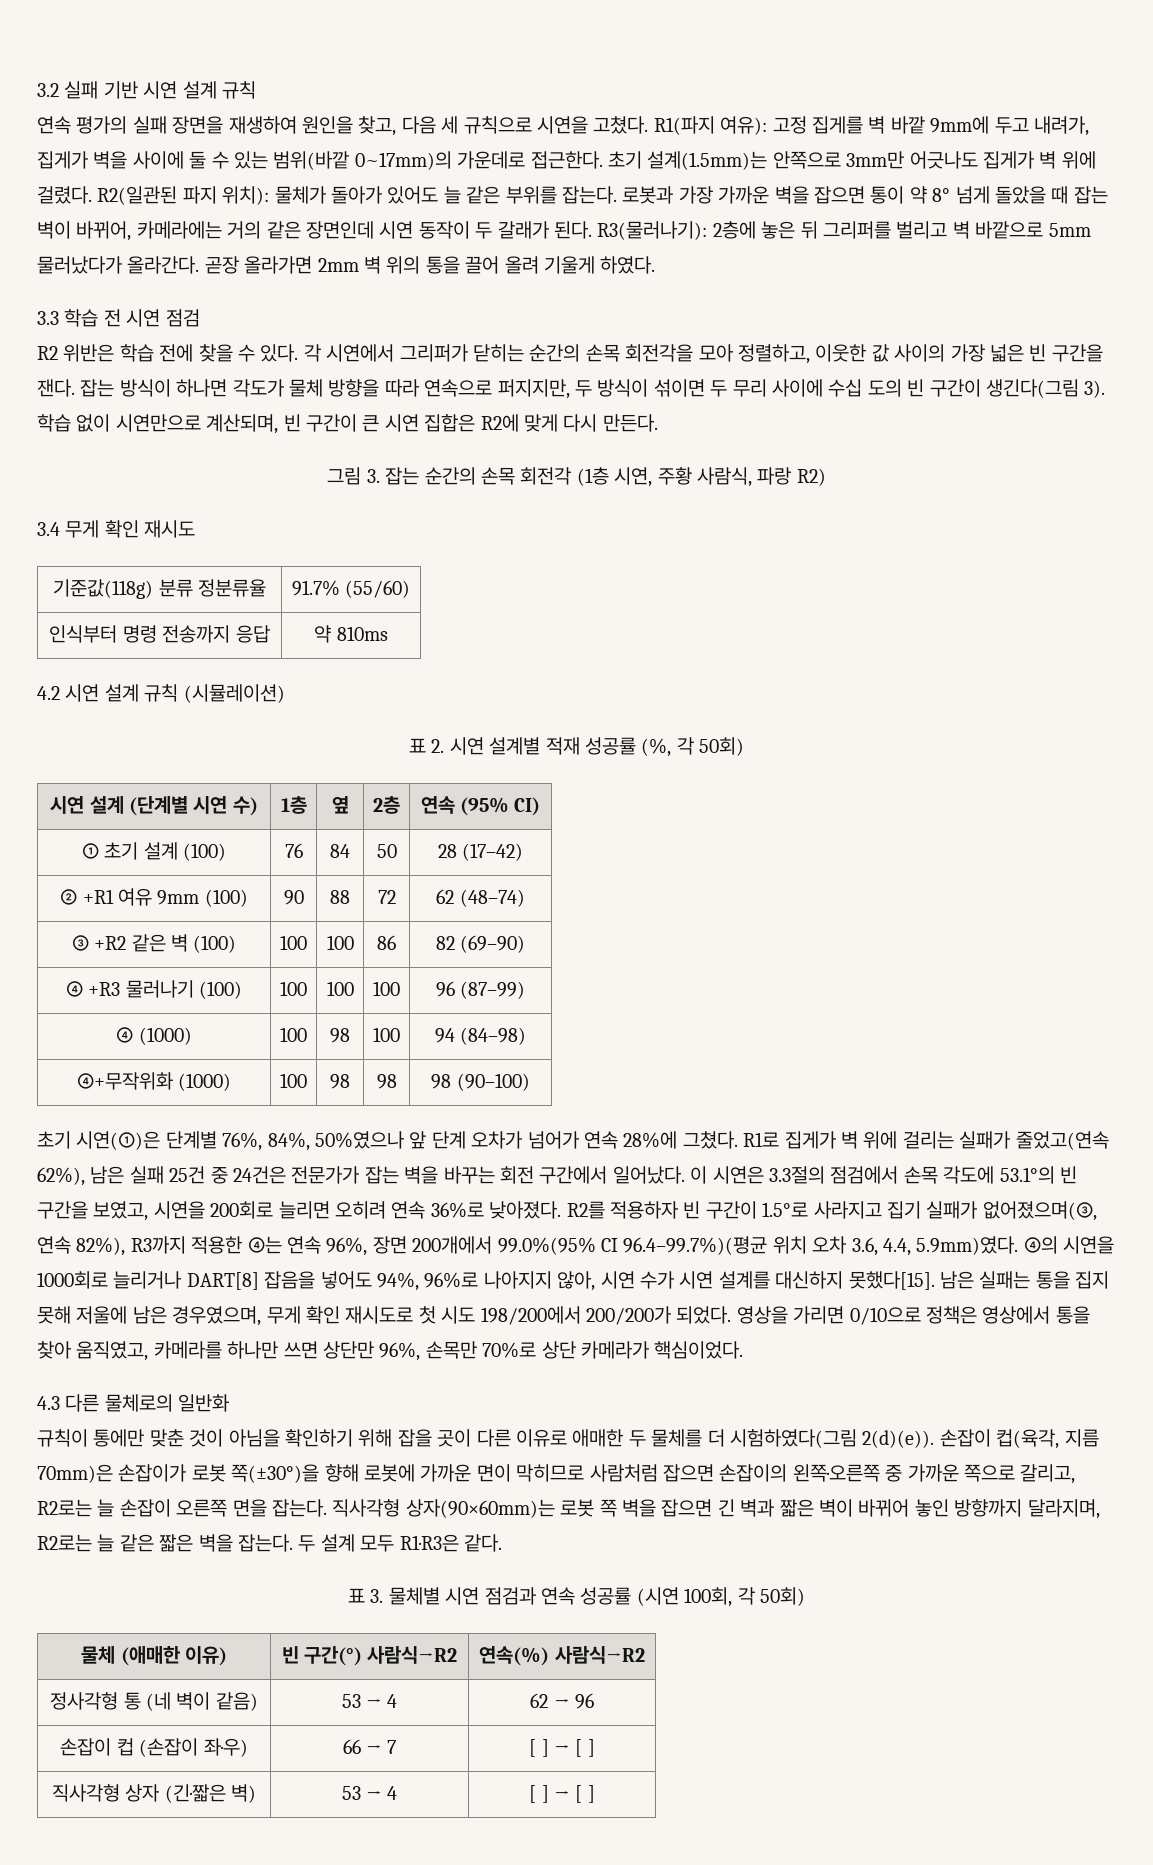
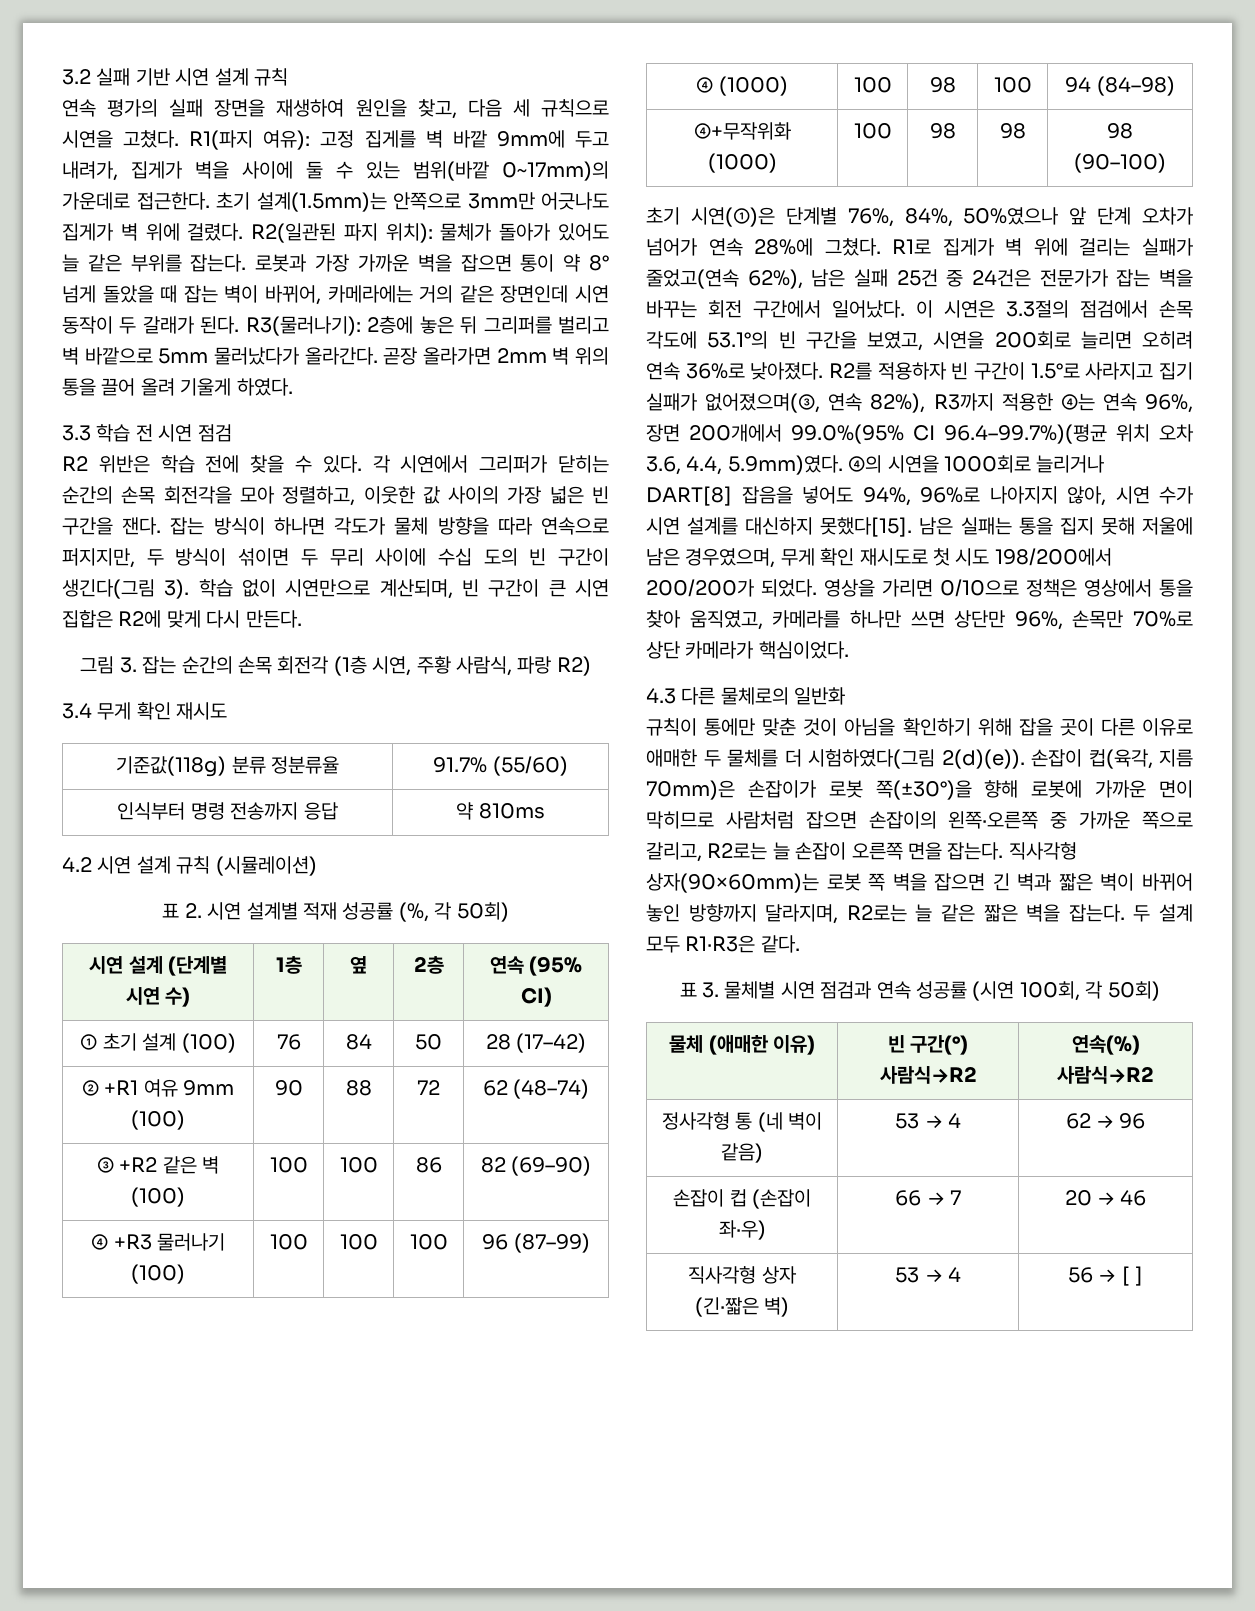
[529,1739,595,1757] [ ] → [ ] -> [1064,1190,1147,1206] 20 → 46
[529,1785,549,1803] [ ] -> [1067,1267,1093,1283] 56

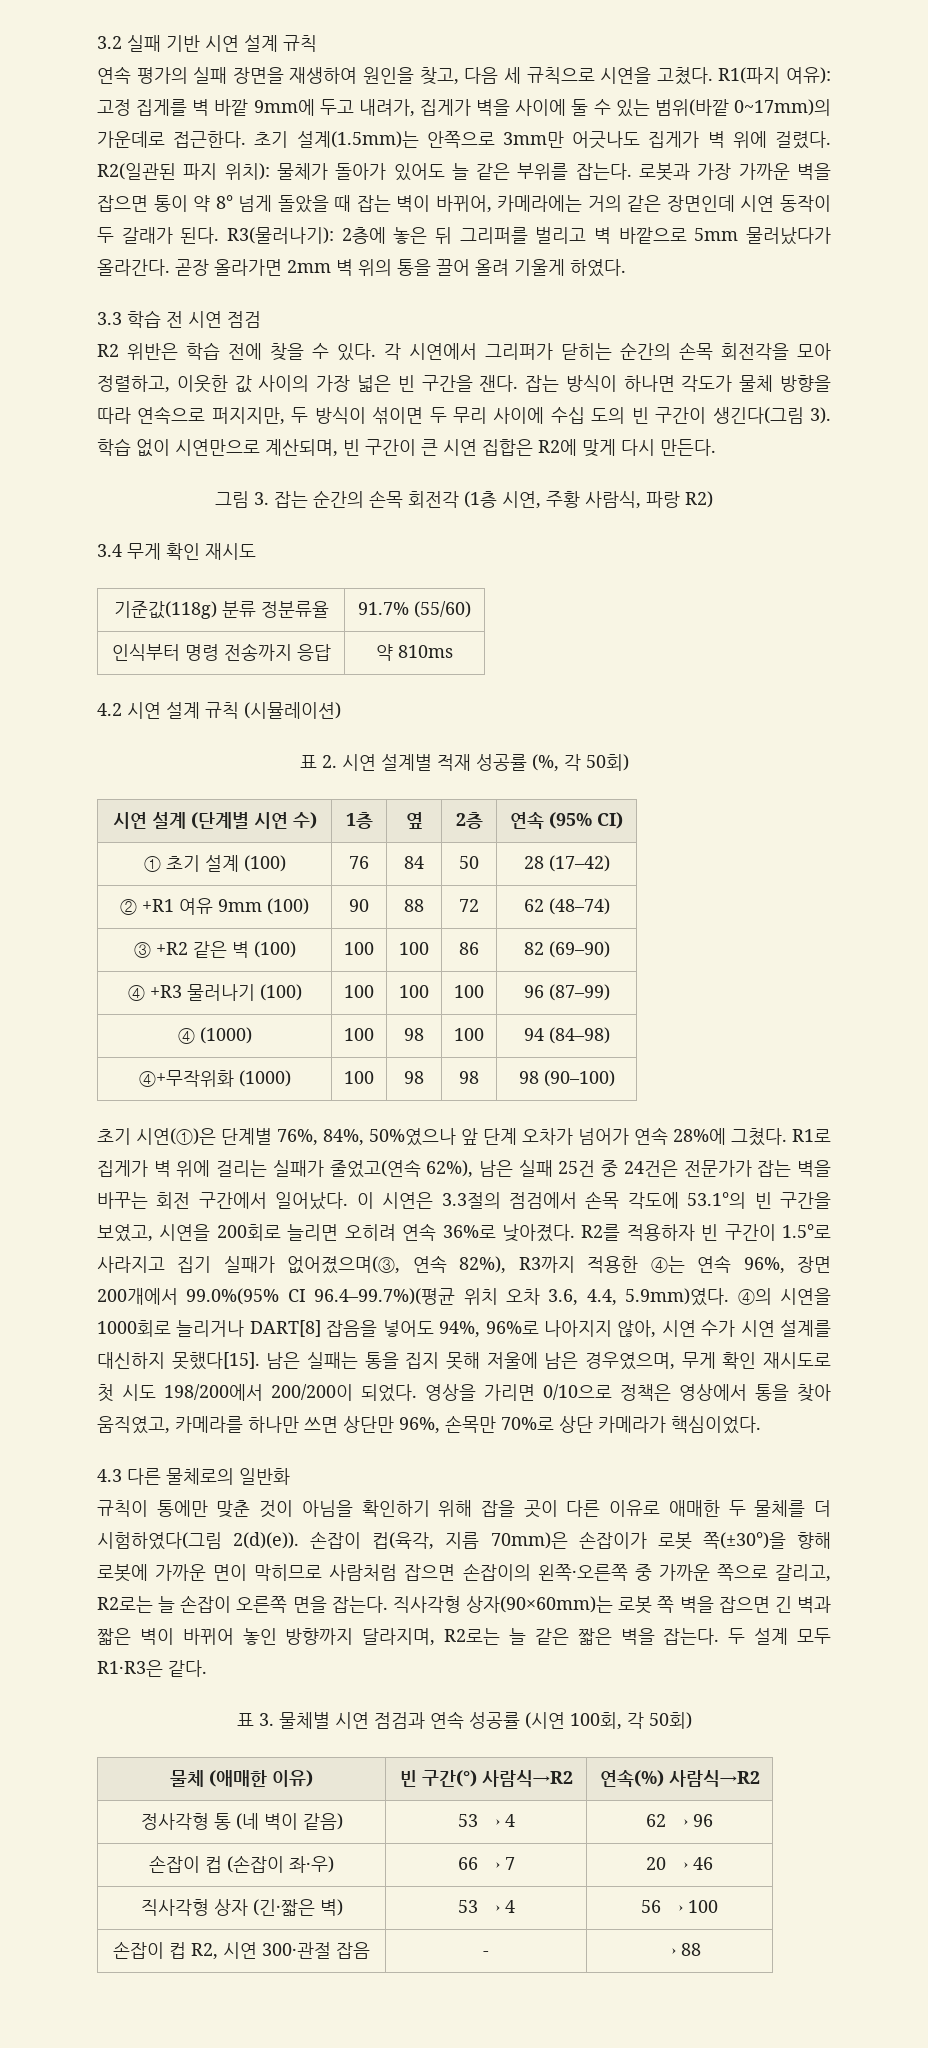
[646,579,754,597] 200/200가 -> [271,1384,353,1401] 200/200이
[1121,1266,1144,1286] [ ] -> [688,1900,718,1913] [112,1941,370,1960] [483,1951,489,1956] [658,1943,701,1956] 100 // 손잡이 컵 R2, 시연 300·관절 잡음 | - | → 88

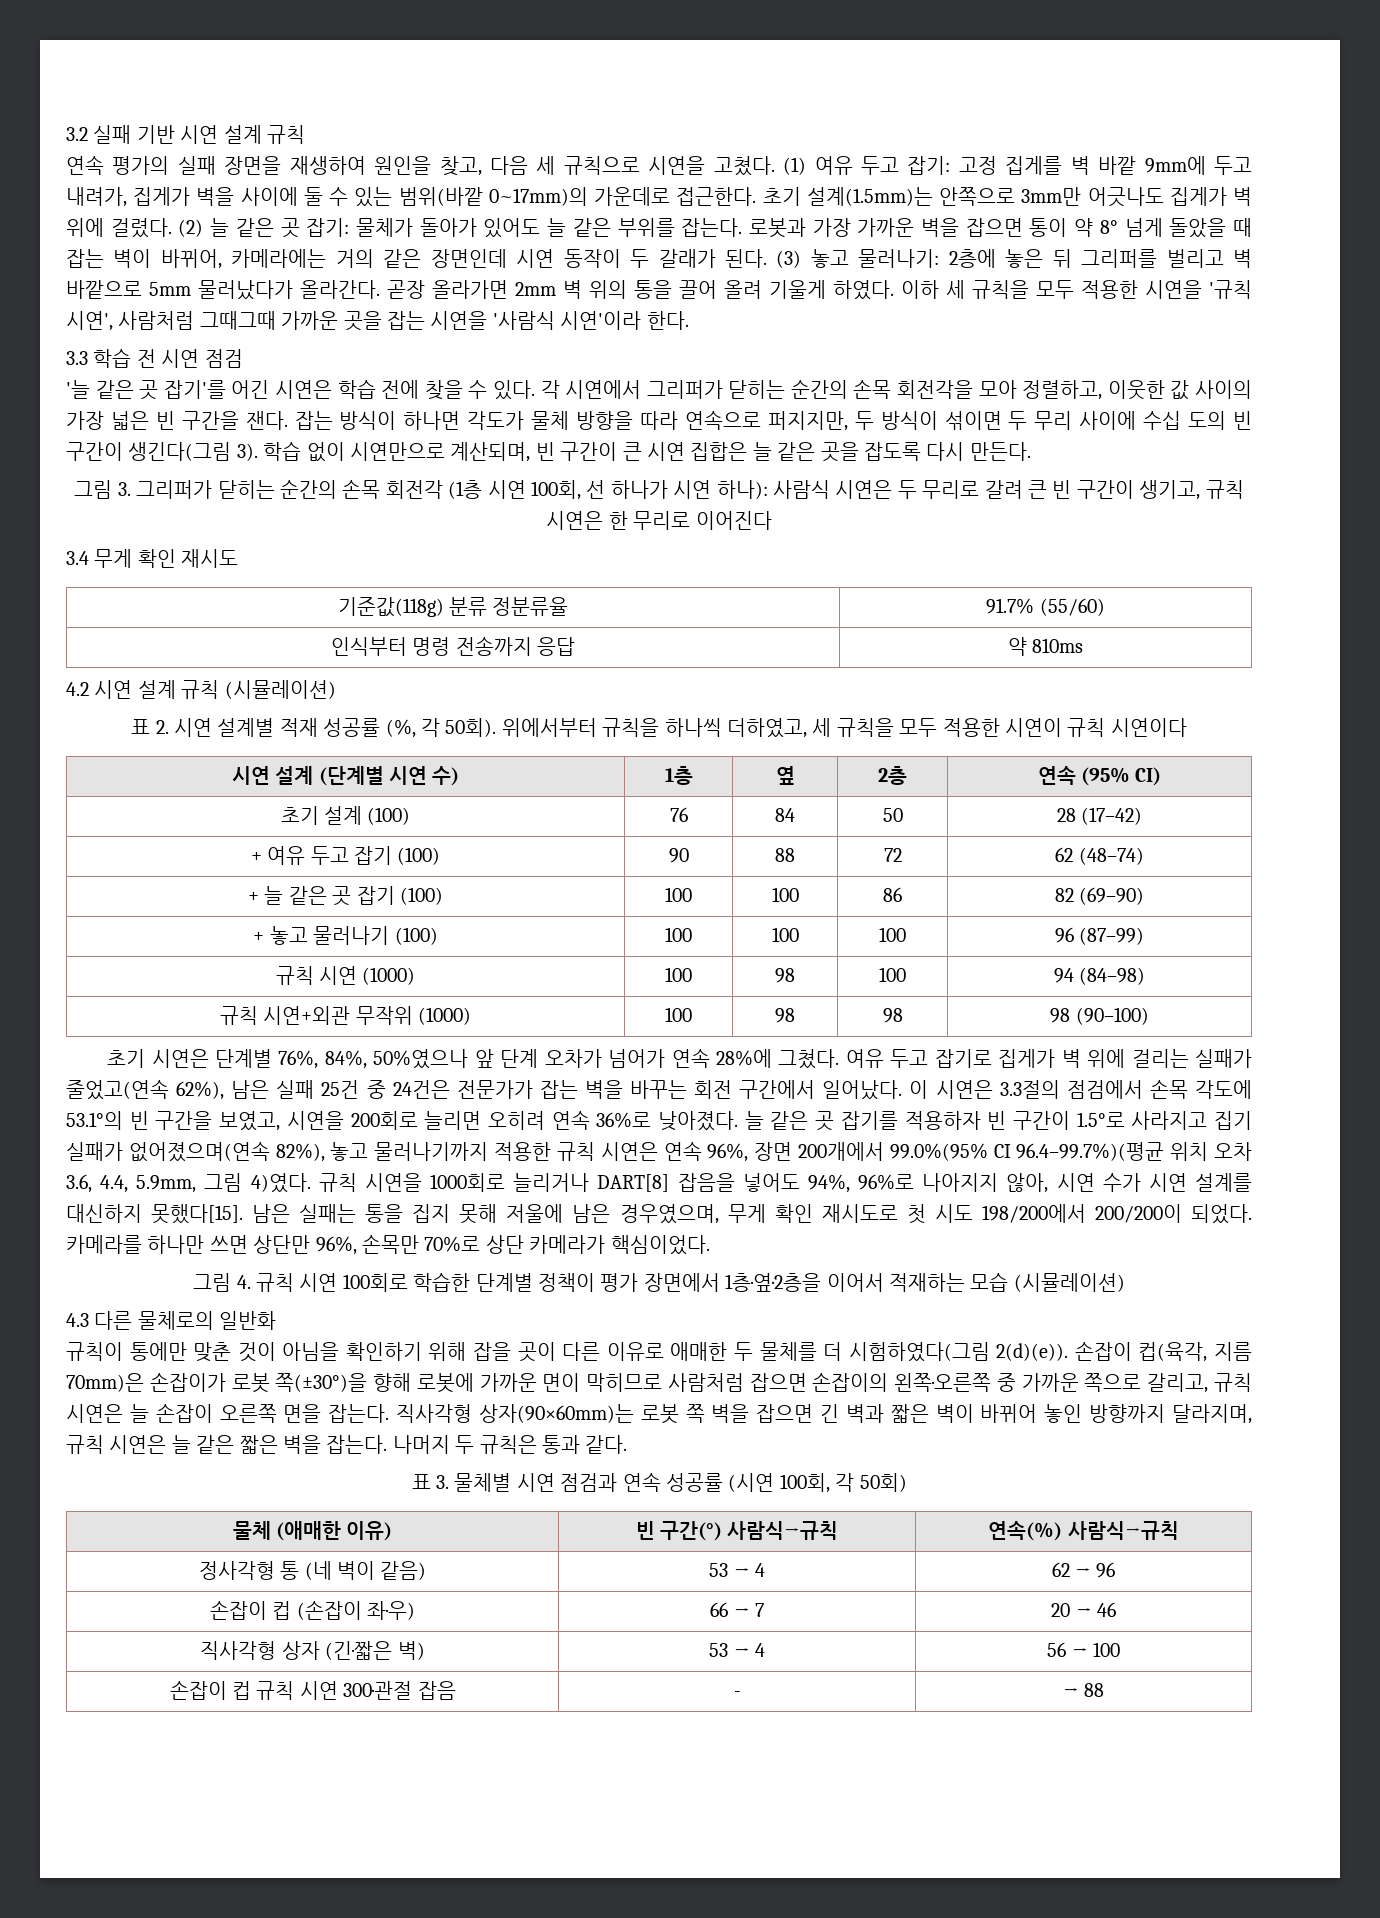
[718,67,832,84] R1(파지 여유): -> [783,156,951,175] (1) 여유 두고 잡기:
[97,163,270,180] R2(일관된 파지 위치): -> [178,218,350,238] (2) 늘 같은 곳 잡기:
[227,227,334,244] R3(물러나기): -> [776,249,940,268] (3) 놓고 물러나기:
(626, 268) none -> [901,280,1252,299] [66,311,689,331] 이하 세 규칙을 모두 적용한 시연을 '규칙 시연', 사람처럼 그때그때 가까운 곳을 잡는 시연을 '사람식 시연'이라 한다.
[97,343,178,360] R2 위반은 -> [66,380,332,400] '늘 같은 곳 잡기'를 어긴 시연은
[538,439,616,457] R2에 맞게 -> [752,442,921,462] 늘 같은 곳을 잡도록
[274,491,308,508] 잡는 -> [136,480,275,499] 그리퍼가 닫히는
[502,491,713,509] 시연, 주황 사람식, 파랑 R2) -> [487,480,1244,500] [546,511,772,530] 시연 100회, 선 하나가 시연 하나): 사람식 시연은 두 무리로 갈려 큰 빈 구간이 생기고, 규칙 시연은 한 무리로 이어진다
[585,754,629,771] 50회) -> [445,718,1187,738] 50회). 위에서부터 규칙을 하나씩 더하였고, 세 규칙을 모두 적용한 시연이 규칙 시연이다
[143,856,161,872] ① -> (1162, 776) none
[120,898,262,915] ② +R1 여유 9mm -> [250,846,392,865] + 여유 두고 잡기
[133,941,249,958] ③ +R2 같은 벽 -> [248,886,395,906] + 늘 같은 곳 잡기
[127,985,182,1001] ④ +R3 -> [253,926,308,945] + 놓고
[177,1028,195,1044] ④ -> [275,966,357,985] 규칙 시연
[138,1070,234,1087] ④+무작위화 -> [219,1006,413,1025] 규칙 시연+외관 무작위
[136,1128,216,1145] 시연(①)은 -> [151,1049,209,1068] 시연은
[792,1129,831,1142] R1로 -> [845,1049,992,1068] 여유 두고 잡기로
[581,1224,621,1241] R2를 -> [744,1111,898,1131] 늘 같은 곳 잡기를
[287,1255,685,1274] 없어졌으며(③, 연속 82%), R3까지 적용한 ④는 -> [128,1141,658,1162] 없어졌으며(연속 82%), 놓고 물러나기까지 적용한 규칙 시연은
[625,1288,772,1306] 5.9mm)였다. ④의 -> [136,1173,357,1193] 5.9mm, 그림 4)였다. 규칙
[425,1384,831,1402] [97,1416,170,1434] 영상을 가리면 0/10으로 정책은 영상에서 통을 찾아 움직였고, -> (1252, 1214) none
(761, 1425) none -> [193,1272,1125,1292] // 그림 4. 규칙 시연 100회로 학습한 단계별 정책이 평가 장면에서 1층·옆·2층을 이어서 적재하는 모습 (시뮬레이션)
[97,1596,153,1613] R2로는 -> [1213,1373,1252,1392] [66,1404,123,1423] 규칙 시연은
[444,1628,501,1645] R2로는 -> [66,1435,167,1454] 규칙 시연은
[728,1628,831,1645] [97,1660,163,1677] 두 설계 모두 R1·R3은 -> [392,1435,580,1454] 나머지 두 규칙은 통과
[481,1770,573,1787] 사람식→R2 -> [727,1521,839,1540] 사람식→규칙
[668,1770,760,1787] 사람식→R2 -> [1067,1521,1179,1540] 사람식→규칙
[191,1943,218,1960] R2, -> [256,1681,295,1700] 규칙

